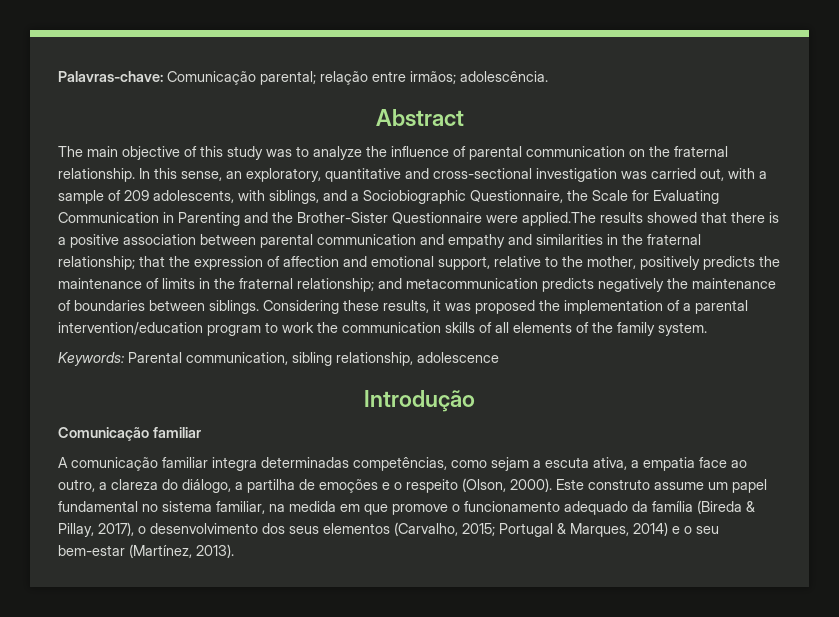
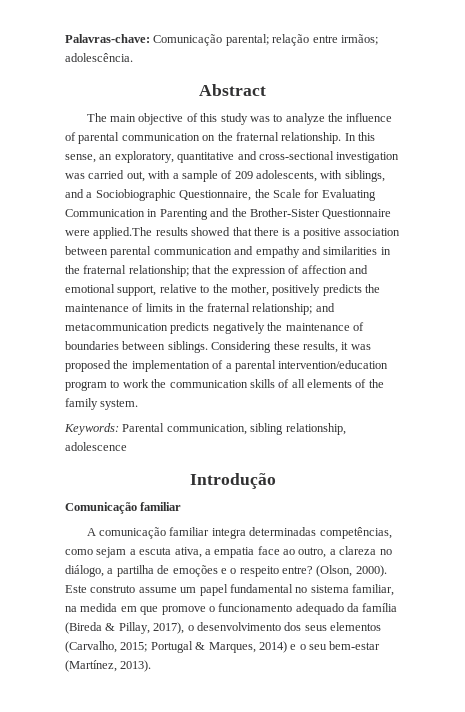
[162,479,178,490] do -> [379,549,392,555] no
(458, 486) none -> [282,566,313,574] entre?

